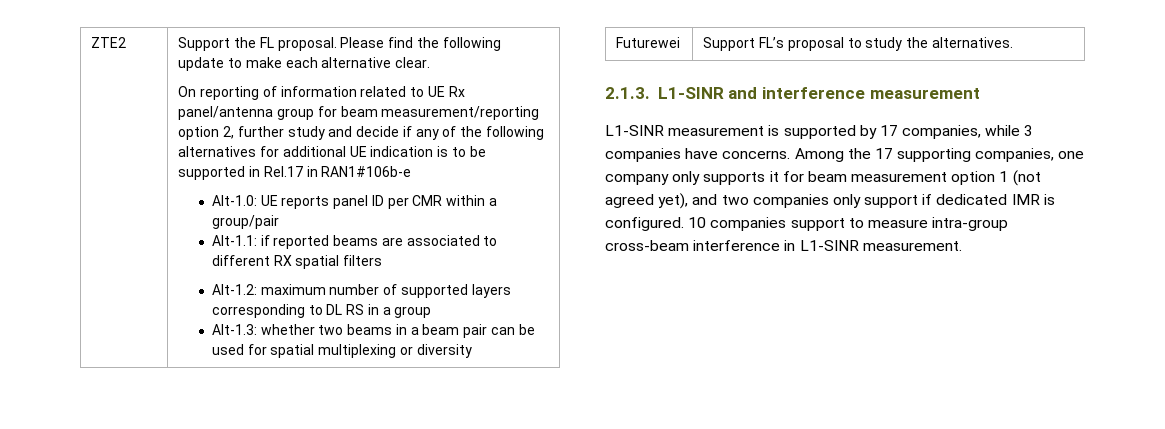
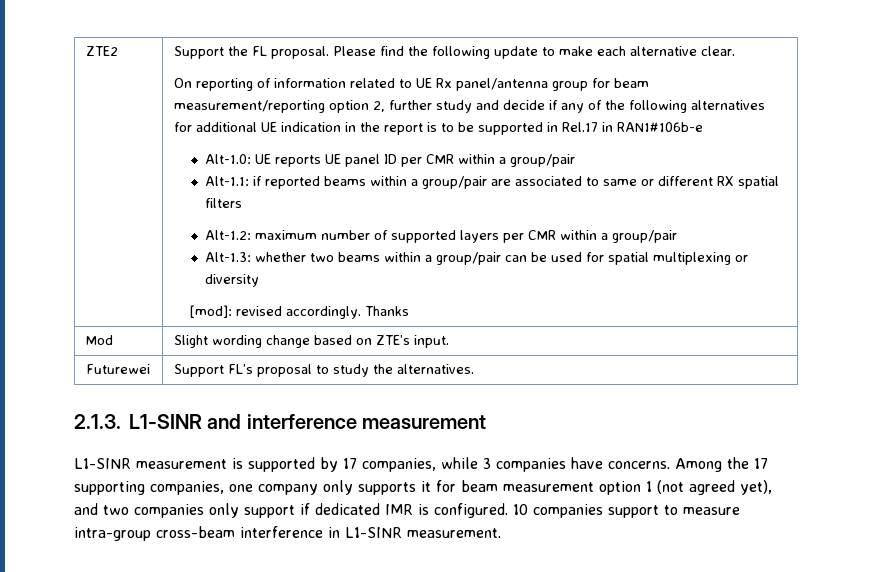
(434, 151) none -> [344,122,423,135] in the report
(330, 202) none -> [324,154,341,164] UE
(379, 240) none -> [369,176,487,189] within a group/pair
(498, 241) none -> [602,179,654,186] same or
[211,304,432,318] corresponding to DL RS in a group -> [502,230,677,243] per CMR within a group/pair
[395,324,488,338] in a beam pair -> [383,252,501,265] within a group/pair
(472, 351) none -> [188,305,409,319] [85,335,113,345] [173,335,449,348] // [mod]: revised accordingly. Thanks // Mod | Slight wording change based on ZTE’s input.

